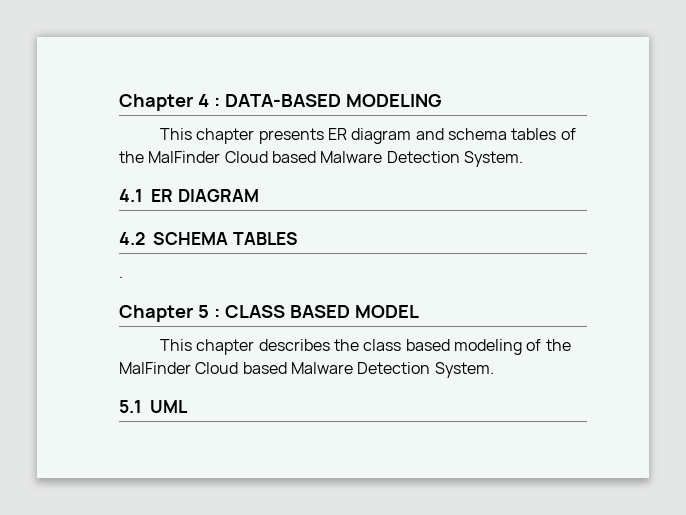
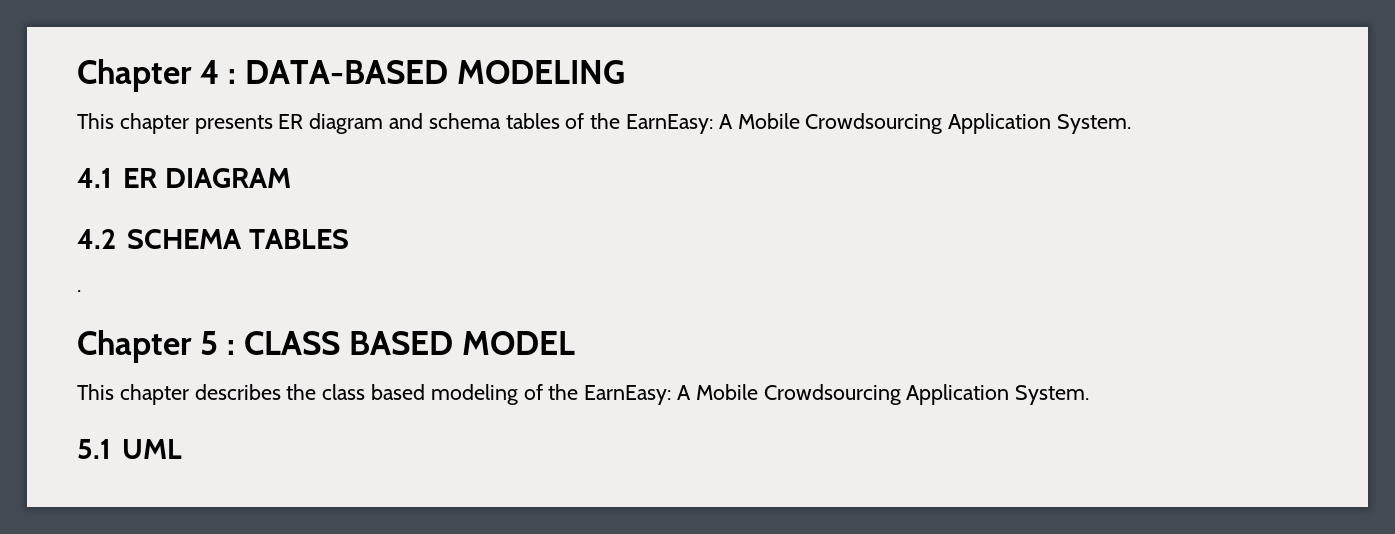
[148,151,460,163] MalFinder Cloud based Malware Detection -> [626,113,1052,134] EarnEasy: A Mobile Crowdsourcing Application
[119,362,431,374] MalFinder Cloud based Malware Detection -> [584,384,1010,405] EarnEasy: A Mobile Crowdsourcing Application

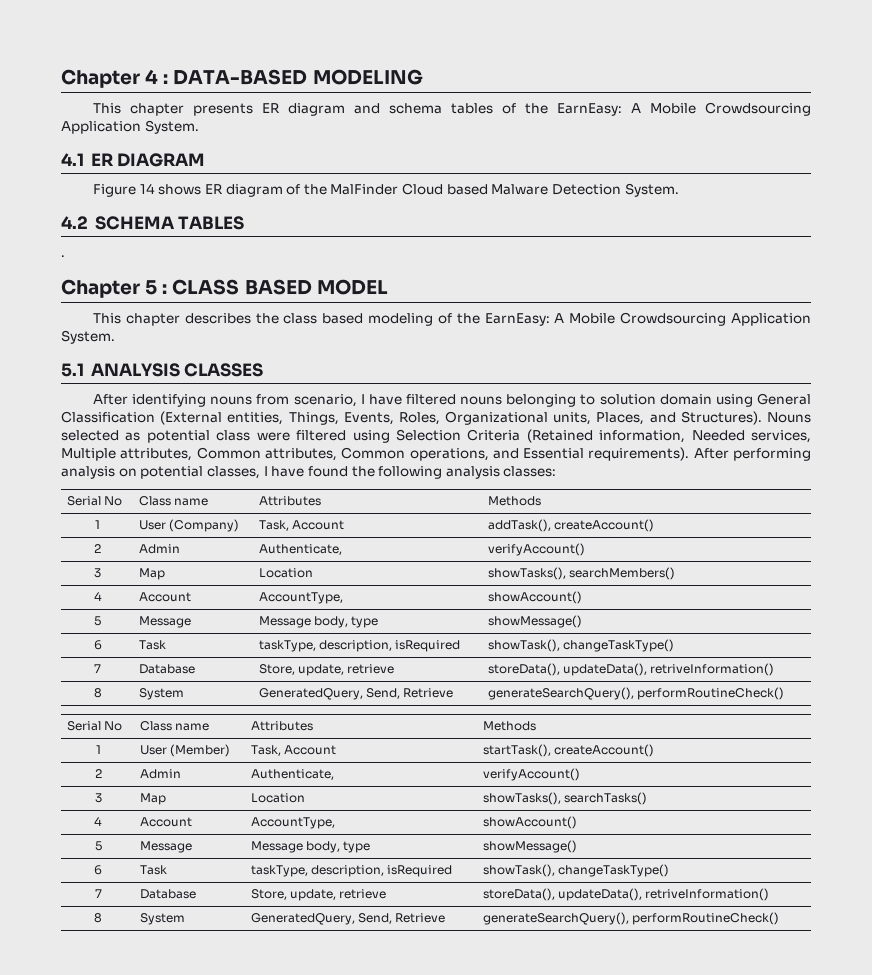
(291, 178) none -> [92,183,679,197] // Figure 14 shows ER diagram of the MalFinder Cloud based Malware Detection System.
[121,439,182,459] UML -> [90,363,264,377] [92,393,812,407] [61,411,811,425] [61,429,811,443] [61,447,811,461] [61,466,557,479] [66,496,122,506] [138,496,208,506] [258,496,321,506] [487,496,541,506] [95,520,100,529] [138,519,239,532] [258,520,344,531] [487,519,654,532] [94,544,101,553] [138,544,180,554] [258,544,342,555] [487,543,585,556] [94,568,101,578] [138,568,165,580] [258,568,313,578] [487,567,675,580] [93,592,102,601] [138,592,191,602] [258,592,343,604] [487,591,582,604] [94,616,101,626] [138,616,191,628] [258,616,379,628] [487,615,582,628] [93,640,102,650] [138,640,166,650] [258,640,461,652] [487,639,674,652] [94,664,101,673] [138,664,195,674] [258,664,395,676] [487,663,775,676] [93,688,102,698] [138,688,184,700] [258,688,454,700] [487,687,784,700] [66,721,122,731] [139,721,209,731] [250,721,313,731] [482,721,536,731] [95,745,101,754] [139,744,230,757] [250,745,336,756] [482,744,654,757] [94,769,102,778] [139,769,181,779] [250,769,334,780] [482,768,580,781] [94,793,102,803] [139,793,166,805] [250,793,305,803] [482,792,647,805] [94,817,102,826] [139,817,192,827] [250,817,335,829] [482,816,577,829] [94,841,102,851] [139,841,192,853] [250,841,371,853] [482,840,577,853] [94,865,102,875] [139,865,167,875] [250,865,453,877] [482,864,669,877] [94,889,102,898] [139,889,196,899] [250,889,387,901] [482,888,770,901] [94,913,102,923] [139,913,185,925] [250,913,446,925] [482,912,779,925] ANALYSIS CLASSES // After identifying nouns from scenario, I have filtered nouns belonging to solution domain using General Classification (External entities, Things, Events, Roles, Organizational units, Places, and Structures). Nouns selected as potential class were filtered using Selection Criteria (Retained information, Needed services, Multiple attributes, Common attributes, Common operations, and Essential requirements). After performing analysis on potential classes, I have found the following analysis classes: // Serial No | Class name | Attributes | Methods // 1 | User (Company) | Task, Account | addTask(), createAccount() // 2 | Admin | Authenticate, | verifyAccount() // 3 | Map | Location | showTasks(), searchMembers() // 4 | Account | AccountType, | showAccount() // 5 | Message | Message body, type | showMessage() // 6 | Task | taskType, description, isRequired | showTask(), changeTaskType() // 7 | Database | Store, update, retrieve | storeData(), updateData(), retriveInformation() // 8 | System | GeneratedQuery, Send, Retrieve | generateSearchQuery(), performRoutineCheck() // Serial No | Class name | Attributes | Methods // 1 | User (Member) | Task, Account | startTask(), createAccount() // 2 | Admin | Authenticate, | verifyAccount() // 3 | Map | Location | showTasks(), searchTasks() // 4 | Account | AccountType, | showAccount() // 5 | Message | Message body, type | showMessage() // 6 | Task | taskType, description, isRequired | showTask(), changeTaskType() // 7 | Database | Store, update, retrieve | storeData(), updateData(), retriveInformation() // 8 | System | GeneratedQuery, Send, Retrieve | generateSearchQuery(), performRoutineCheck()

